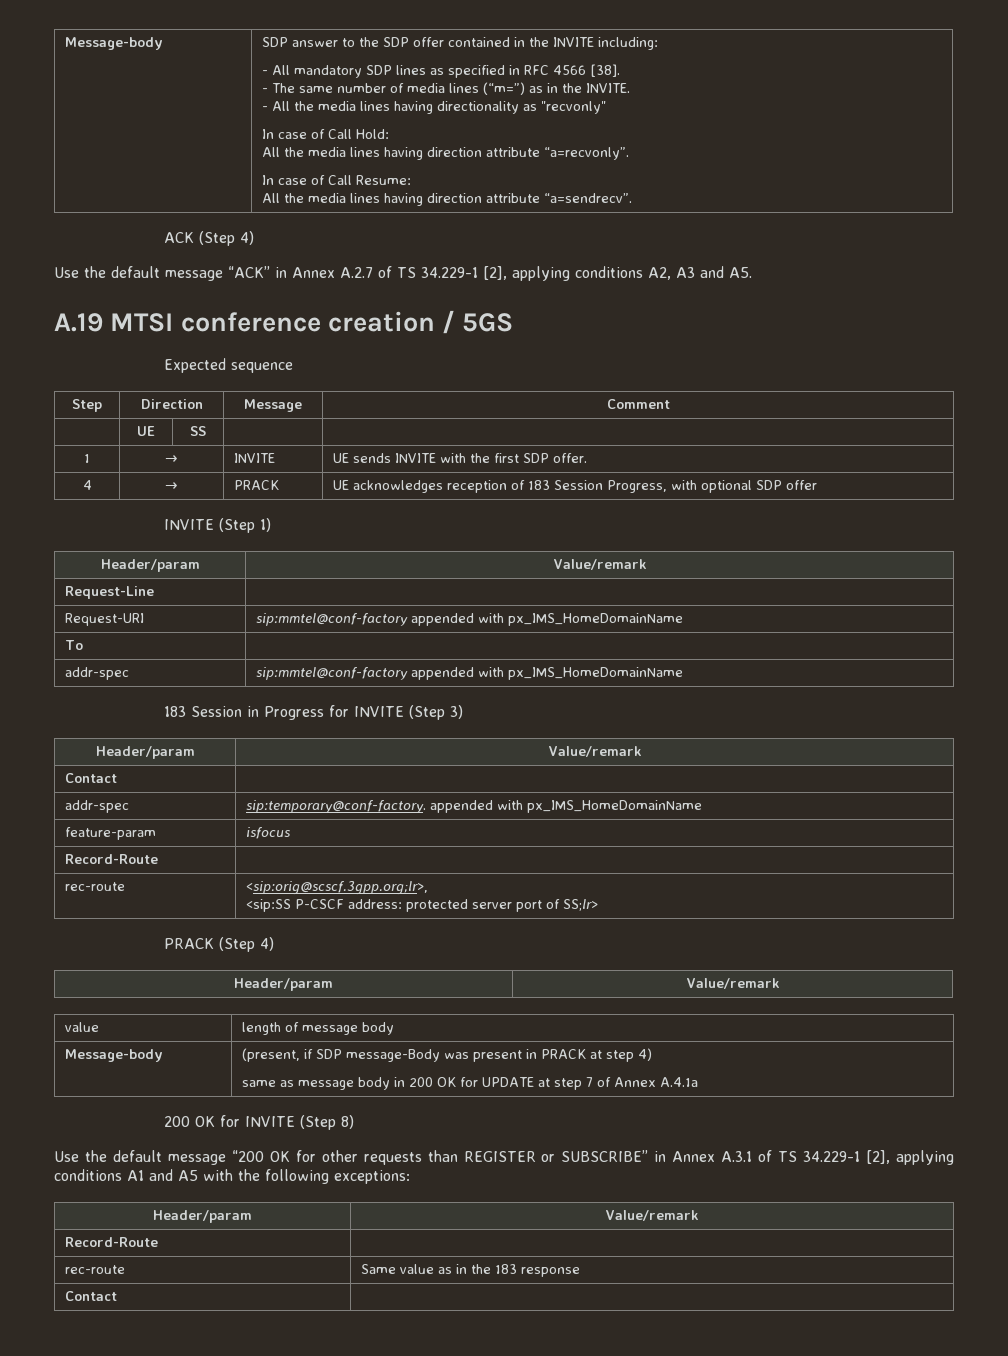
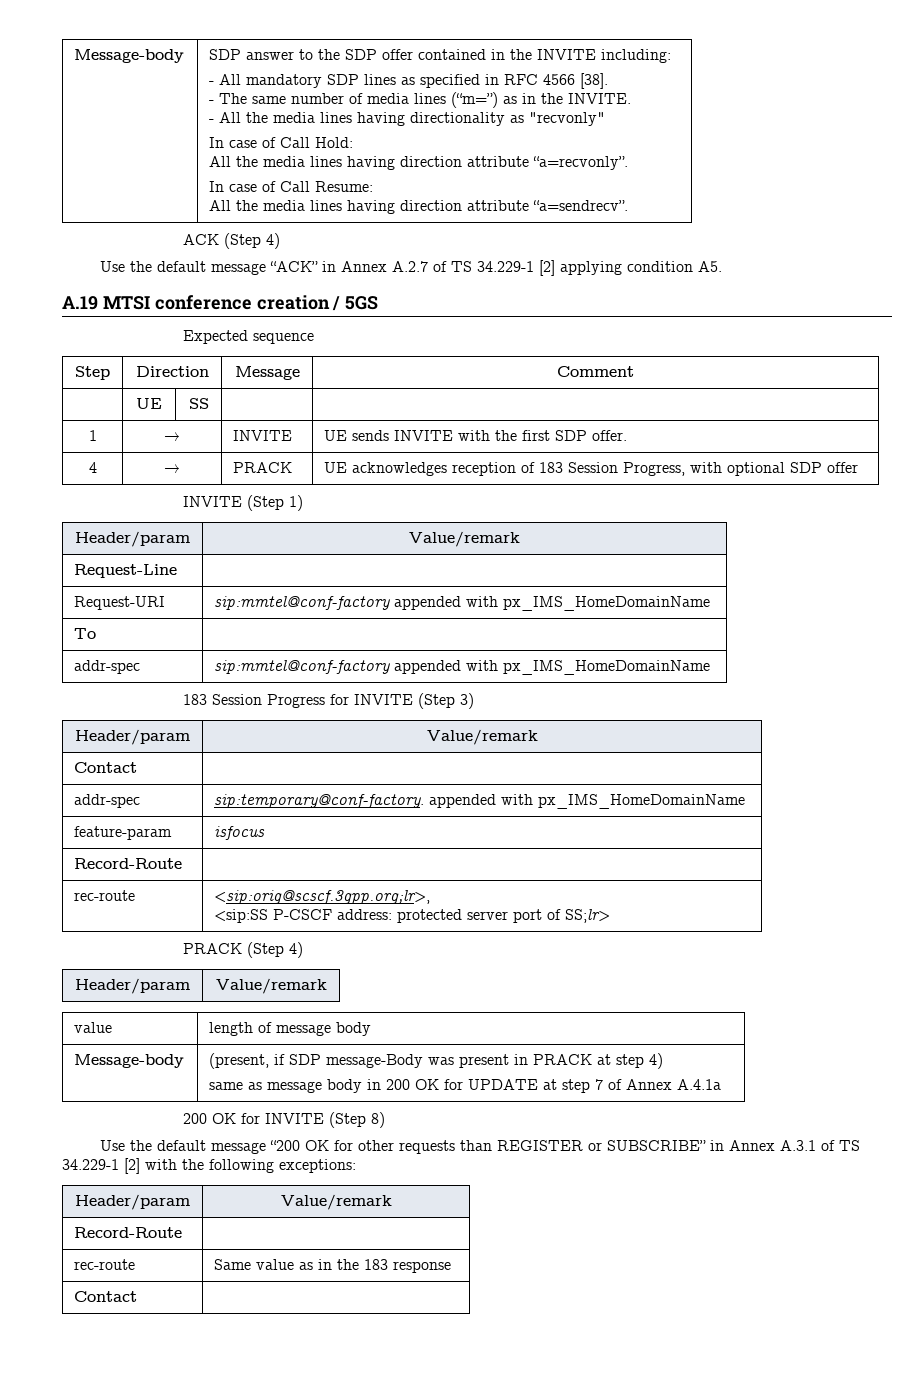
[483,266,724,281] [2], applying conditions A2, A3 and -> [538,260,693,276] [2] applying condition
[246,706,259,717] in -> (263, 699) none
[866,1150,955,1165] [54,1169,198,1181] [2], applying conditions A1 and A5 -> [124,1158,140,1174] [2]

